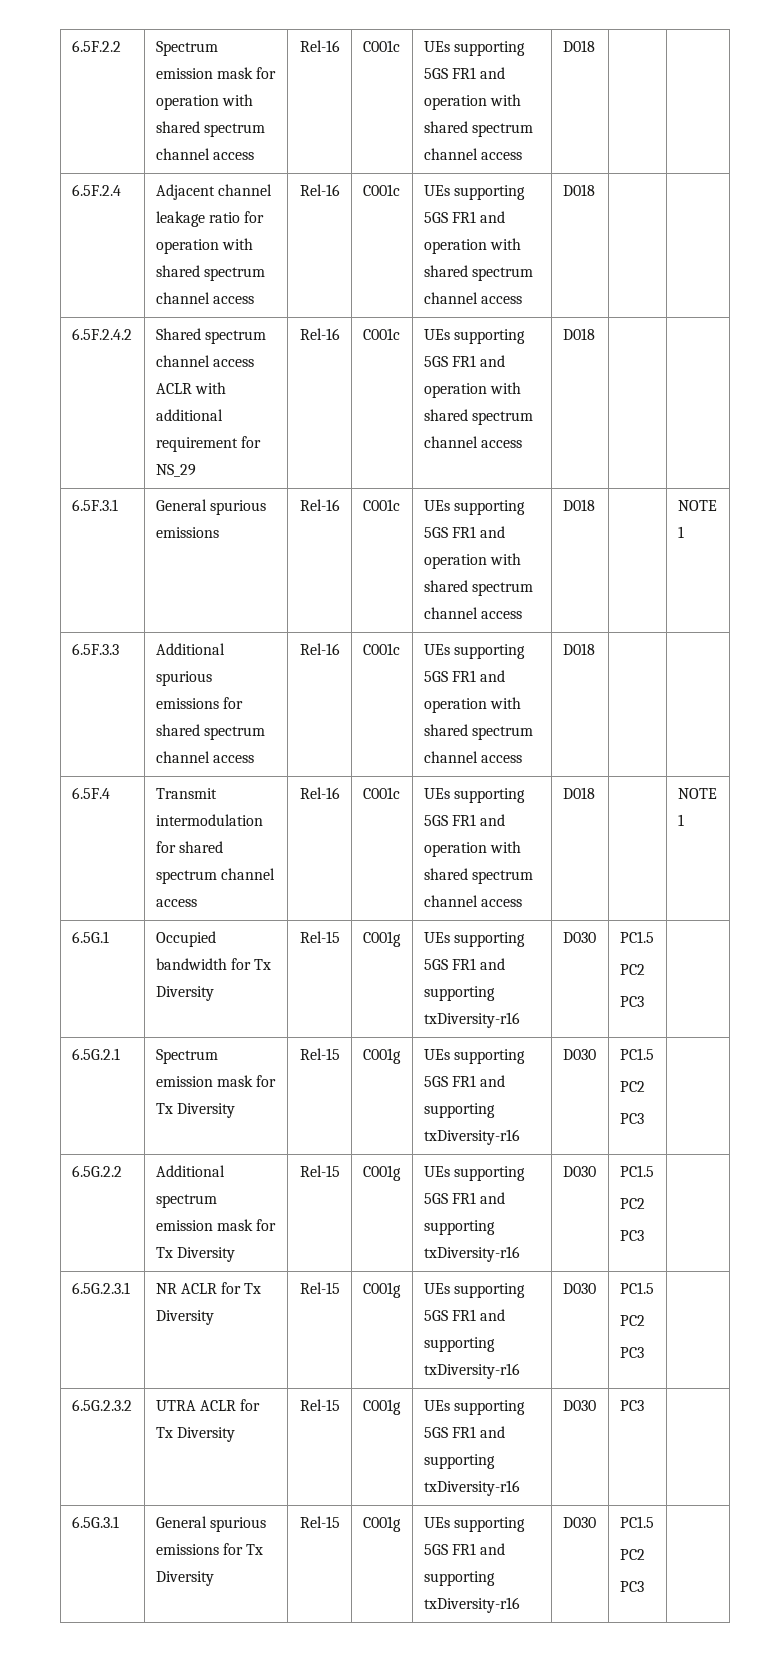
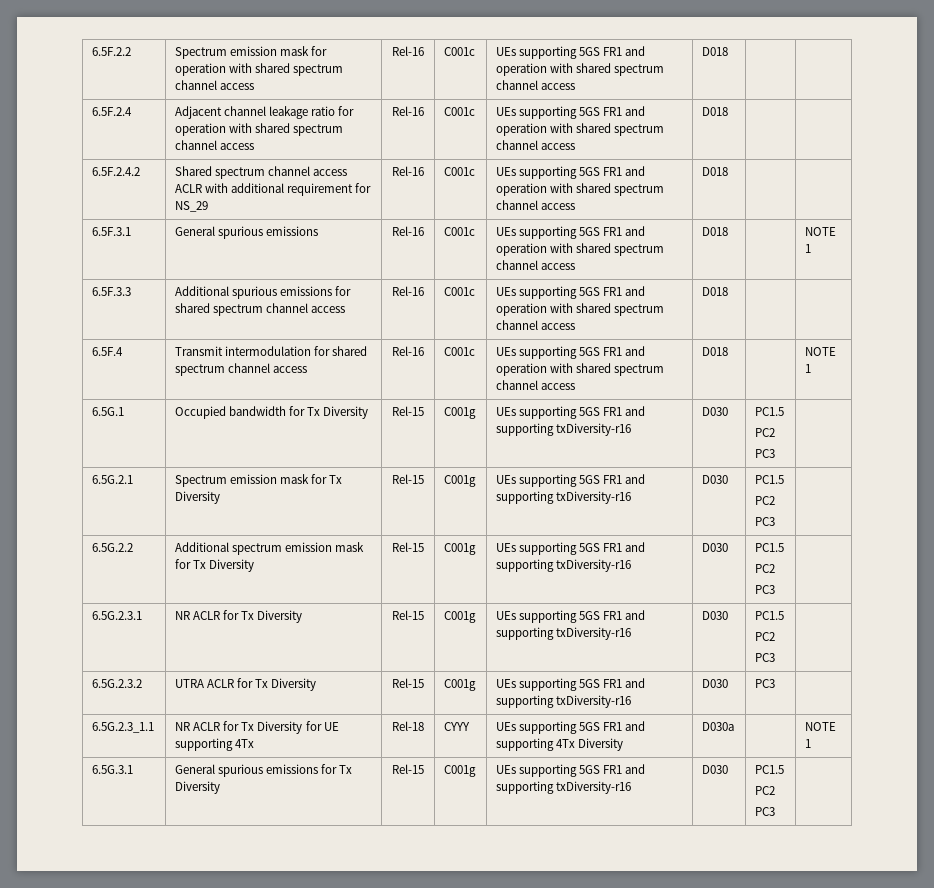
(644, 1405) none -> [92,722,155,733] [175,721,339,734] [175,738,255,751] [392,721,424,731] [444,722,471,731] [496,721,646,734] [496,738,624,751] [702,722,735,731] [805,722,837,731] [805,739,812,748] // 6.5G.2.3_1.1 | NR ACLR for Tx Diversity for UE supporting 4Tx | Rel-18 | CYYY | UEs supporting 5GS FR1 and supporting 4Tx Diversity | D030a | | NOTE 1

